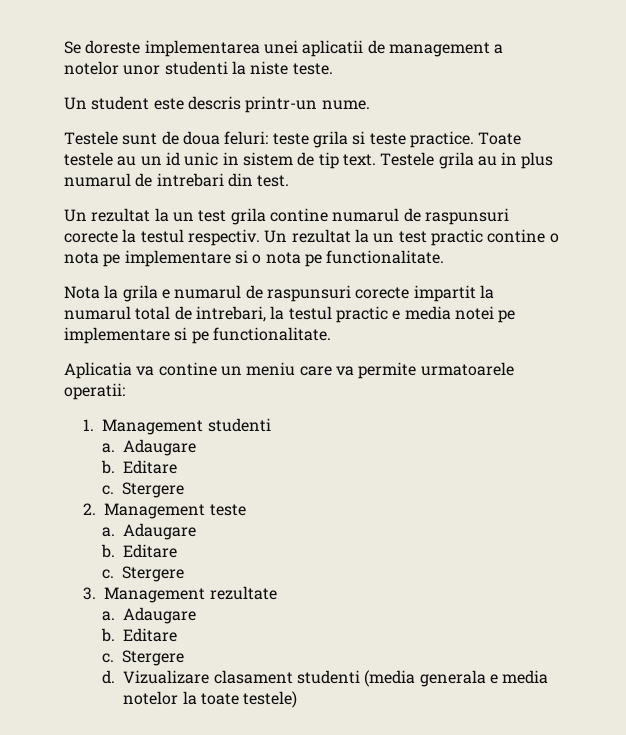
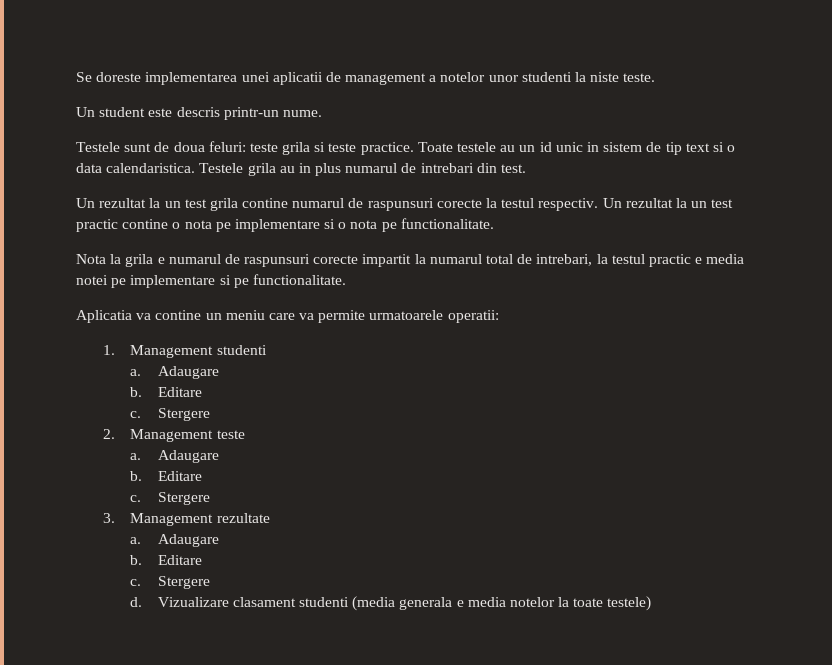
[342,154,376,166] text. -> [685,142,736,152] [76,163,196,173] text si o data calendaristica.

